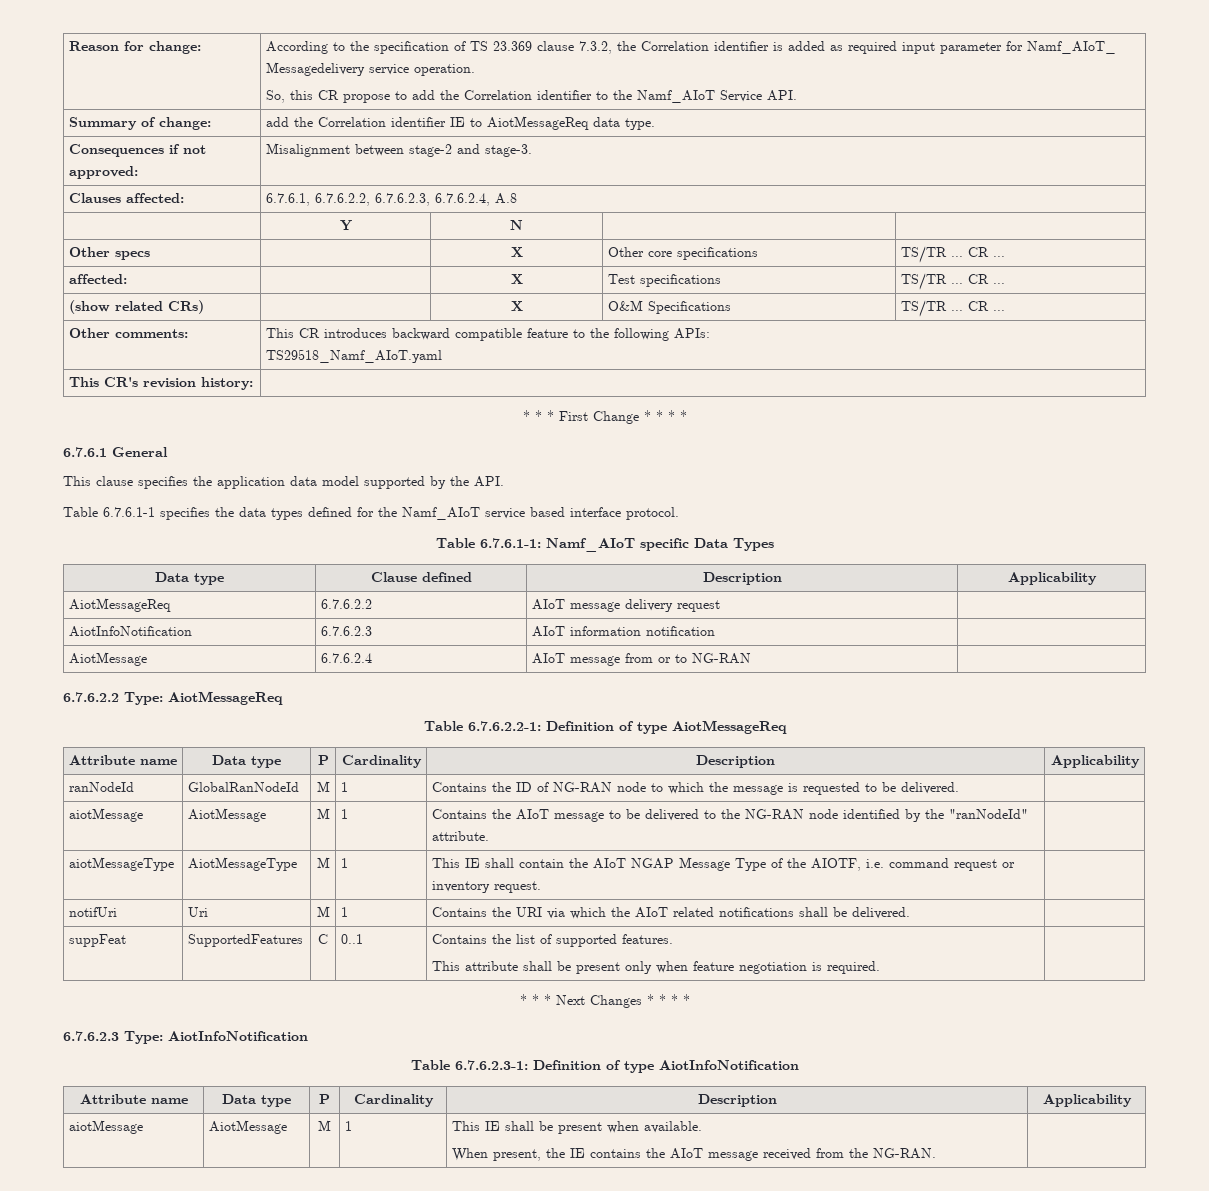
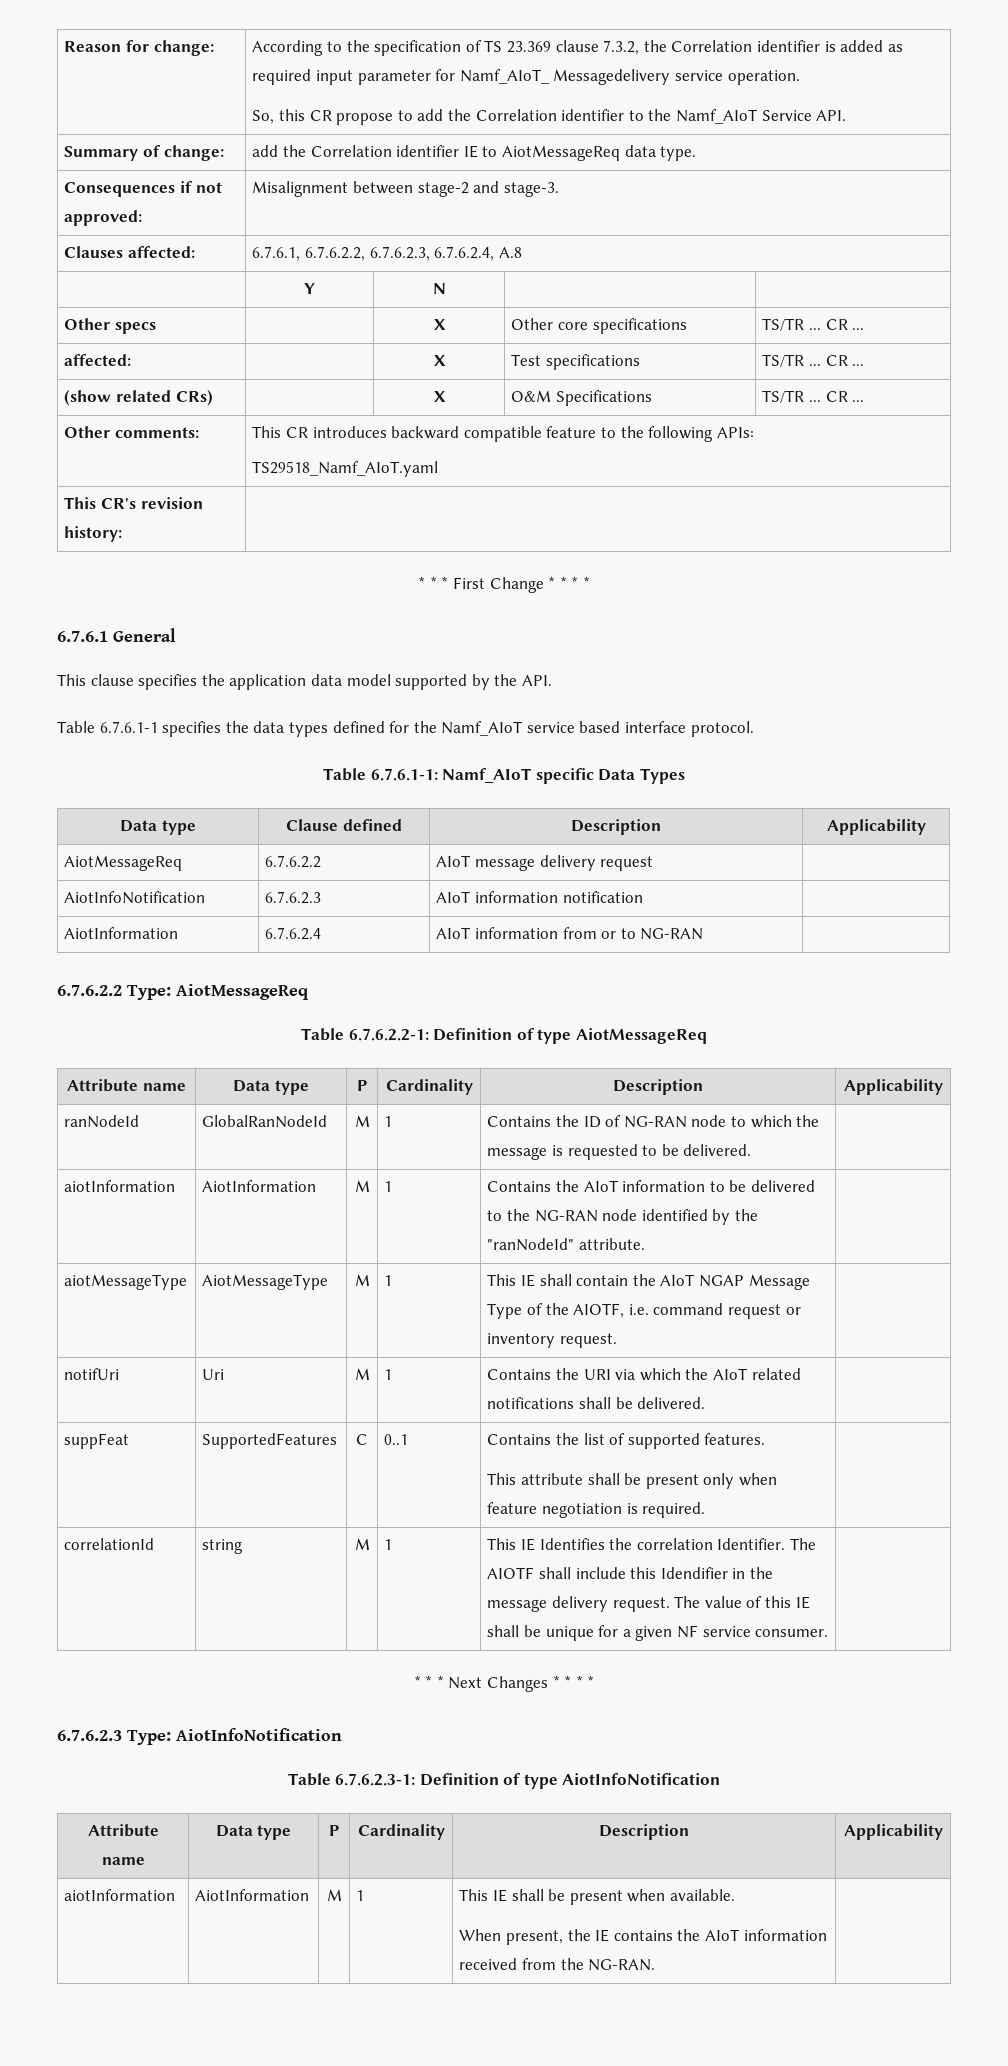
[68,652,147,666] AiotMessage -> [64,927,179,939] AiotInformation
[569,656,620,666] message -> [475,927,559,939] information
[68,808,143,822] [187,808,266,822] aiotMessage | AiotMessage -> [64,1180,176,1192] [202,1180,317,1192] aiotInformation | AiotInformation
[553,812,604,822] message -> [622,1180,706,1192] information
(880, 967) none -> [64,1538,155,1550] [202,1539,244,1554] [354,1538,370,1550] [384,1539,393,1550] [487,1538,817,1551] [487,1567,774,1579] [487,1596,810,1612] [487,1625,829,1641] // correlationId | string | M | 1 | This IE Identifies the correlation Identifier. The AIOTF shall include this Idendifier in the message delivery request. The value of this IE shall be unique for a given NF service consumer. |
[68,1120,143,1134] [208,1120,287,1134] aiotMessage | AiotMessage -> [64,1889,176,1901] [195,1889,310,1901] aiotInformation | AiotInformation
[707,1151,758,1161] message -> [743,1929,827,1941] information

